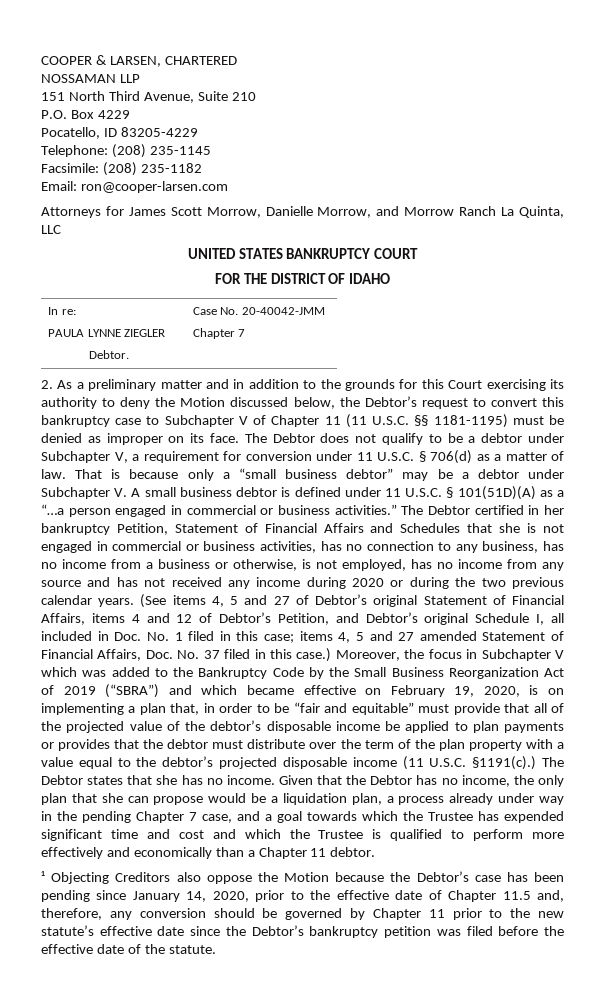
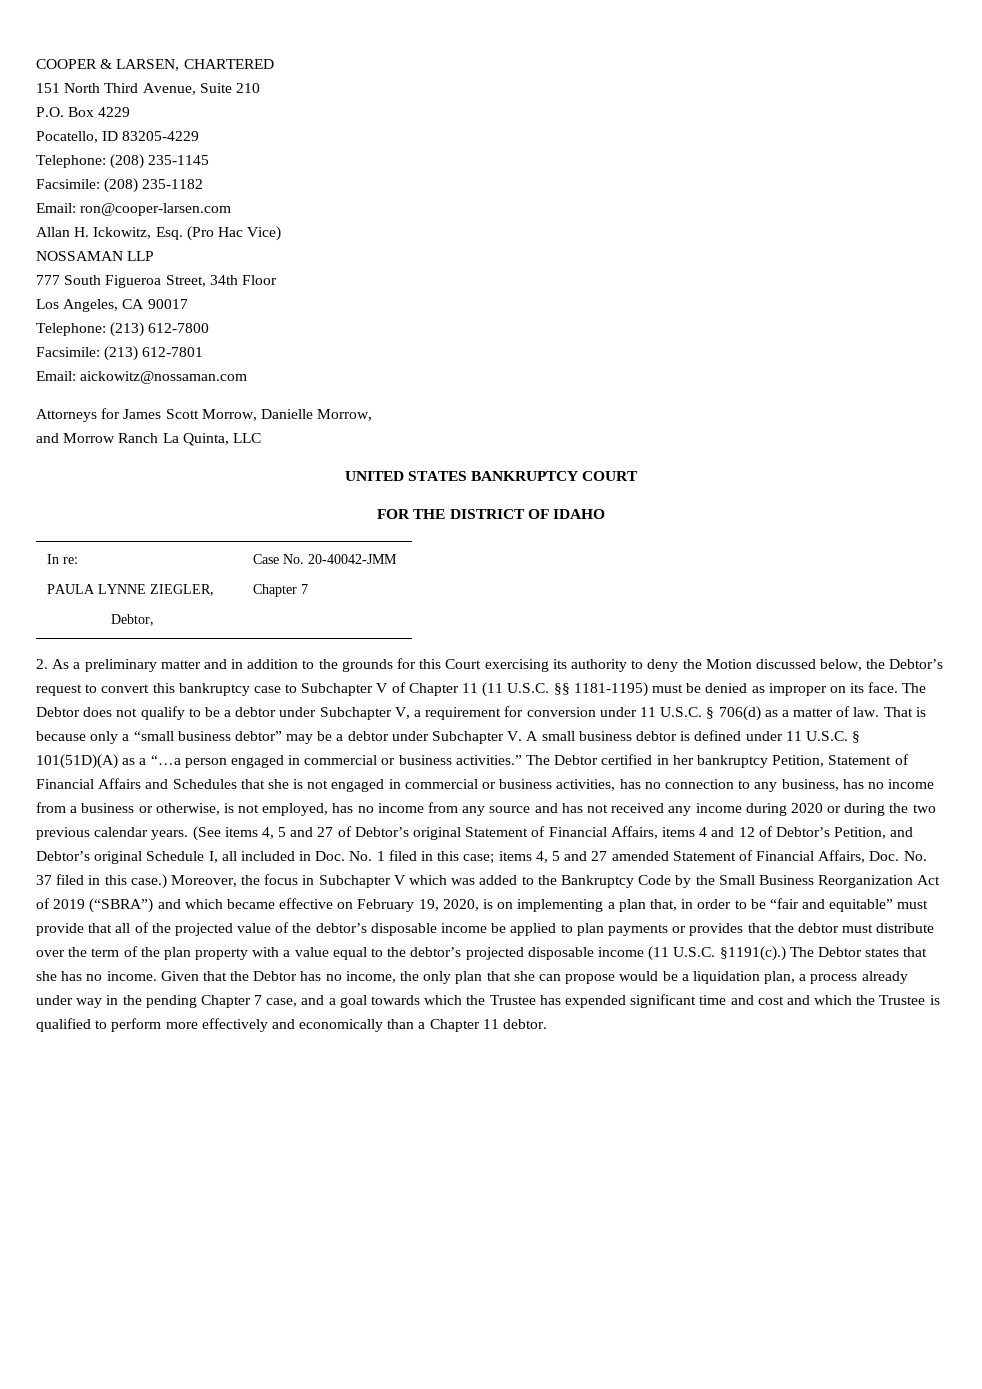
[41,74,140,83] // NOSSAMAN LLP -> (274, 64) none
(228, 187) none -> [36,226,282,241] [36,251,155,261] [36,275,277,288] [36,299,188,312] [36,322,210,337] [36,346,204,361] [36,371,248,384] // Allan H. Ickowitz, Esq. (Pro Hac Vice) // NOSSAMAN LLP // 777 South Figueroa Street, 34th Floor // Los Angeles, CA 90017 // Telephone: (213) 612-7800 // Facsimile: (213) 612-7801 // Email: aickowitz@nossaman.com
(372, 212) none -> (373, 415) //
[124,329,166,337] [88,350,129,359] ZIEGLER // Debtor. -> [150,584,215,596] [110,614,154,626] ZIEGLER, // Debtor,
[41,870,564,884] [41,890,564,902] [41,908,564,920] [41,925,565,938] [41,944,216,954] // ¹ Objecting Creditors also oppose the Motion because the Debtor’s case has been pending since January 14, 2020, prior to the effective date of Chapter 11.5 and, therefore, any conversion should be governed by Chapter 11 prior to the new statute’s effective date since the Debtor’s bankruptcy petition was filed before the effective date of the statute. -> (548, 1024) none

